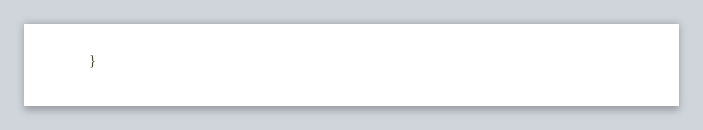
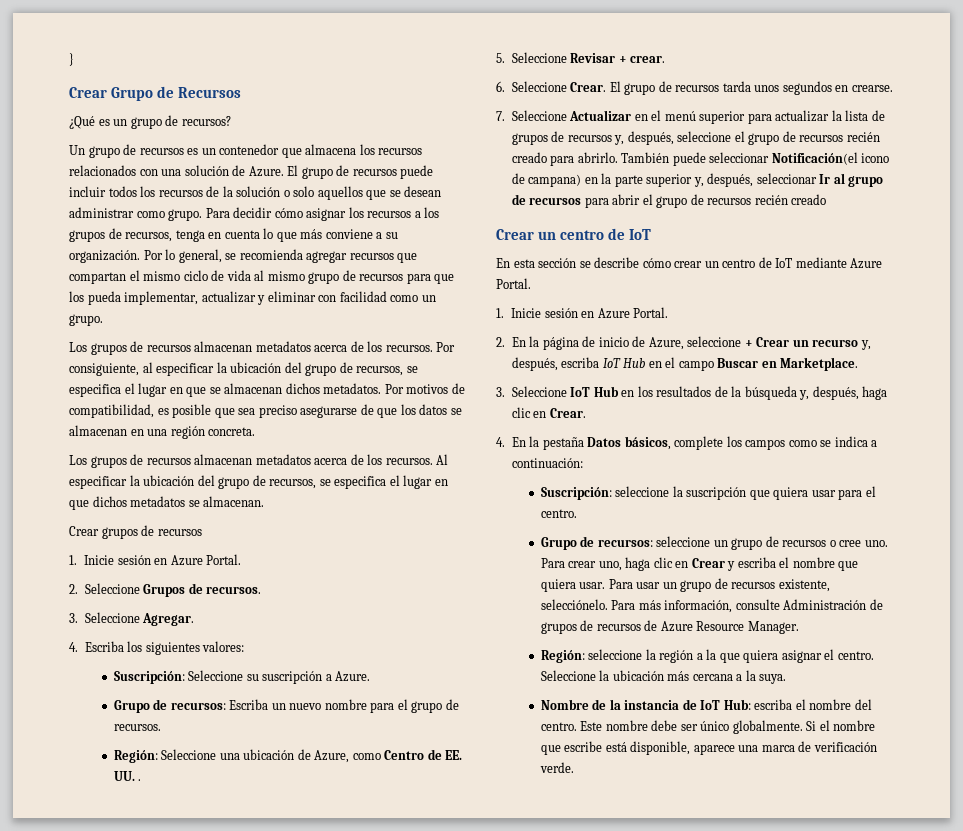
(96, 61) none -> [69,86,242,101] [69,115,231,129] [69,144,423,158] [69,165,434,179] [69,186,442,200] [69,207,440,221] [69,228,398,242] [69,249,418,263] [69,270,455,284] [69,291,436,305] [69,314,103,326] [69,341,456,355] [69,362,418,376] [69,383,465,397] [69,404,462,418] [69,425,256,439] [69,454,449,468] [69,475,448,489] [69,496,265,510] [69,525,202,539] [69,554,242,566] [69,583,262,597] [69,612,195,626] [69,641,245,655] [113,670,371,684] [113,699,459,713] [113,724,161,731] [113,749,463,763] [113,771,142,781] [496,52,666,63] [496,81,893,95] [496,110,885,124] [511,131,880,145] [511,152,890,166] [511,173,884,187] [511,194,827,208] [496,228,652,240] [496,257,883,269] [496,278,531,289] [496,307,669,319] [496,336,871,350] [511,357,859,371] [496,386,888,400] [511,407,586,418] [496,436,878,450] [511,458,583,468] [540,486,876,500] [540,509,577,518] [540,536,888,550] [540,557,859,571] [540,578,830,592] [540,599,883,613] [540,620,799,634] [540,649,874,663] [540,670,787,684] [540,699,872,710] [540,720,876,734] [540,741,877,755] [539,762,574,773] // Crear Grupo de Recursos // ¿Qué es un grupo de recursos? // Un grupo de recursos es un contenedor que almacena los recursos relacionados con una solución de Azure. El grupo de recursos puede incluir todos los recursos de la solución o solo aquellos que se desean administrar como grupo. Para decidir cómo asignar los recursos a los grupos de recursos, tenga en cuenta lo que más conviene a su organización. Por lo general, se recomienda agregar recursos que compartan el mismo ciclo de vida al mismo grupo de recursos para que los pueda implementar, actualizar y eliminar con facilidad como un grupo. // Los grupos de recursos almacenan metadatos acerca de los recursos. Por consiguiente, al especificar la ubicación del grupo de recursos, se especifica el lugar en que se almacenan dichos metadatos. Por motivos de compatibilidad, es posible que sea preciso asegurarse de que los datos se almacenan en una región concreta. // Los grupos de recursos almacenan metadatos acerca de los recursos. Al especificar la ubicación del grupo de recursos, se especifica el lugar en que dichos metadatos se almacenan. // Crear grupos de recursos // 1. Inicie sesión en Azure Portal. // 2. Seleccione Grupos de recursos. // 3. Seleccione Agregar. // 4. Escriba los siguientes valores: // Suscripción: Seleccione su suscripción a Azure. // Grupo de recursos: Escriba un nuevo nombre para el grupo de recursos. // Región: Seleccione una ubicación de Azure, como Centro de EE. UU. . // 5. Seleccione Revisar + crear. // 6. Seleccione Crear. El grupo de recursos tarda unos segundos en crearse. // 7. Seleccione Actualizar en el menú superior para actualizar la lista de grupos de recursos y, después, seleccione el grupo de recursos recién creado para abrirlo. También puede seleccionar Notificación(el icono de campana) en la parte superior y, después, seleccionar Ir al grupo de recursos para abrir el grupo de recursos recién creado // Crear un centro de IoT // En esta sección se describe cómo crear un centro de IoT mediante Azure Portal. // 1. Inicie sesión en Azure Portal. // 2. En la página de inicio de Azure, seleccione + Crear un recurso y, después, escriba IoT Hub en el campo Buscar en Marketplace. // 3. Seleccione IoT Hub en los resultados de la búsqueda y, después, haga clic en Crear. // 4. En la pestaña Datos básicos, complete los campos como se indica a continuación: // Suscripción: seleccione la suscripción que quiera usar para el centro. // Grupo de recursos: seleccione un grupo de recursos o cree uno. Para crear uno, haga clic en Crear y escriba el nombre que quiera usar. Para usar un grupo de recursos existente, selecciónelo. Para más información, consulte Administración de grupos de recursos de Azure Resource Manager. // Región: seleccione la región a la que quiera asignar el centro. Seleccione la ubicación más cercana a la suya. // Nombre de la instancia de IoT Hub: escriba el nombre del centro. Este nombre debe ser único globalmente. Si el nombre que escribe está disponible, aparece una marca de verificación verde.

